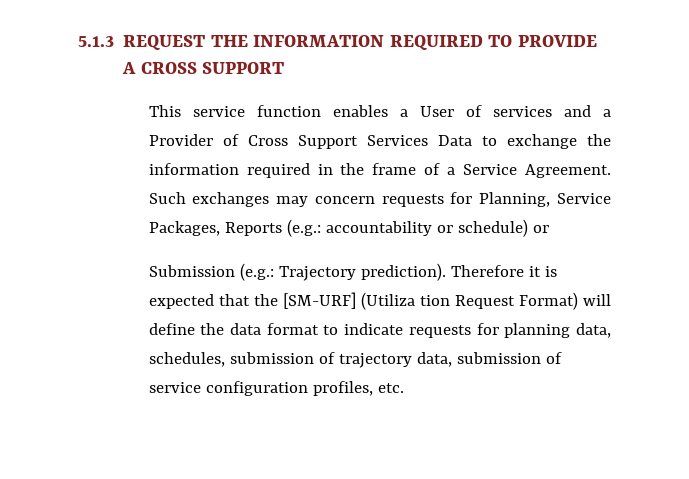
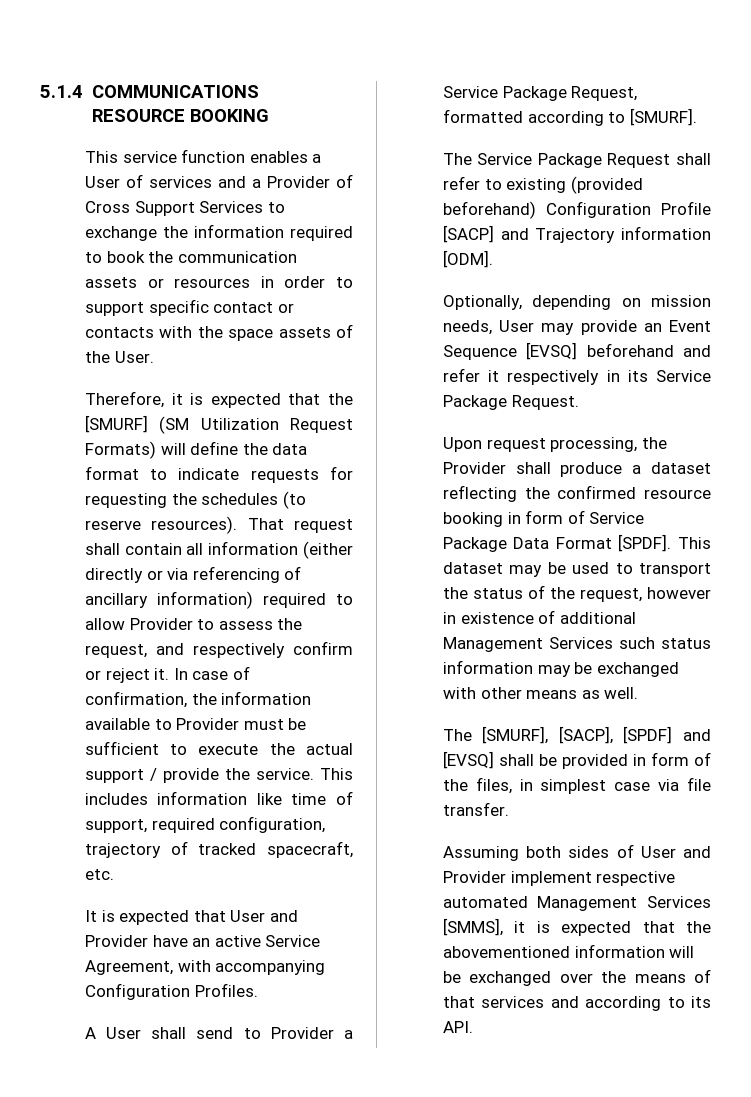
[78,35,597,50] [122,62,285,74] 5.1.3 REQUEST THE INFORMATION REQUIRED TO PROVIDE A CROSS SUPPORT -> [40,85,259,98] [91,109,269,122] 5.1.4 COMMUNICATIONS RESOURCE BOOKING
[437,135,472,146] Data -> (264, 207) none
[317,163,611,178] [148,192,611,207] [148,219,549,237] [148,263,557,281] [148,292,578,310] in the frame of a Service Agreement. Such exchanges may concern requests for Planning, Service Packages, Reports (e.g.: accountability or schedule) or // Submission (e.g.: Trajectory prediction). Therefore it is expected that the [SM-URF] (Utiliza tion Request Format) -> [84,251,297,263] [84,276,353,288] [84,299,294,316] [84,324,353,341] [84,351,154,363] [84,391,353,408] [84,415,353,434] [84,441,156,459] to book the communication assets or resources in order to support specific contact or contacts with the space assets of the User. // Therefore, it is expected that the [SMURF] (SM Utilization Request Formats)
[504,323,612,338] [148,352,562,368] [148,381,404,396] planning data, schedules, submission of trajectory data, submission of service configuration profiles, etc. -> [84,491,306,509] [84,516,353,534] [84,541,353,559] [84,566,302,583] [84,591,353,609] [84,618,303,630] [84,641,353,658] [84,666,250,683] [84,691,312,708] [84,718,307,730] [84,741,353,755] [84,768,353,783] [84,791,353,805] [84,816,326,833] [84,841,353,858] [84,869,114,880] [84,910,298,925] [84,935,321,947] [84,960,326,975] [84,983,258,1000] [84,1027,353,1039] [442,86,638,101] [442,108,697,126] [442,153,711,168] [442,176,643,194] [442,201,711,219] [442,225,711,243] [442,250,493,268] [442,295,711,310] [442,320,711,335] [442,342,711,360] [442,368,711,385] [442,395,579,410] [442,437,667,452] [442,462,711,477] [442,485,711,502] [442,510,645,527] [442,534,711,552] [442,562,711,577] [442,585,711,602] [442,610,636,624] [442,637,711,652] [442,660,679,677] [442,687,639,699] [442,726,711,744] [442,751,711,769] [442,777,711,794] [442,802,509,816] [442,844,711,861] [442,871,676,886] [442,896,711,911] [442,918,711,936] [442,944,695,958] [442,969,711,986] [442,996,711,1011] [442,1021,473,1033] requesting the schedules (to reserve resources). That request shall contain all information (either directly or via referencing of ancillary information) required to allow Provider to assess the request, and respectively confirm or reject it. In case of confirmation, the information available to Provider must be sufficient to execute the actual support / provide the service. This includes information like time of support, required configuration, trajectory of tracked spacecraft, etc. // It is expected that User and Provider have an active Service Agreement, with accompanying Configuration Profiles. // A User shall send to Provider a Service Package Request, formatted according to [SMURF]. // The Service Package Request shall refer to existing (provided beforehand) Configuration Profile [SACP] and Trajectory information [ODM]. // Optionally, depending on mission needs, User may provide an Event Sequence [EVSQ] beforehand and refer it respectively in its Service Package Request. // Upon request processing, the Provider shall produce a dataset reflecting the confirmed resource booking in form of Service Package Data Format [SPDF]. This dataset may be used to transport the status of the request, however in existence of additional Management Services such status information may be exchanged with other means as well. // The [SMURF], [SACP], [SPDF] and [EVSQ] shall be provided in form of the files, in simplest case via file transfer. // Assuming both sides of User and Provider implement respective automated Management Services [SMMS], it is expected that the abovementioned information will be exchanged over the means of that services and according to its API.

